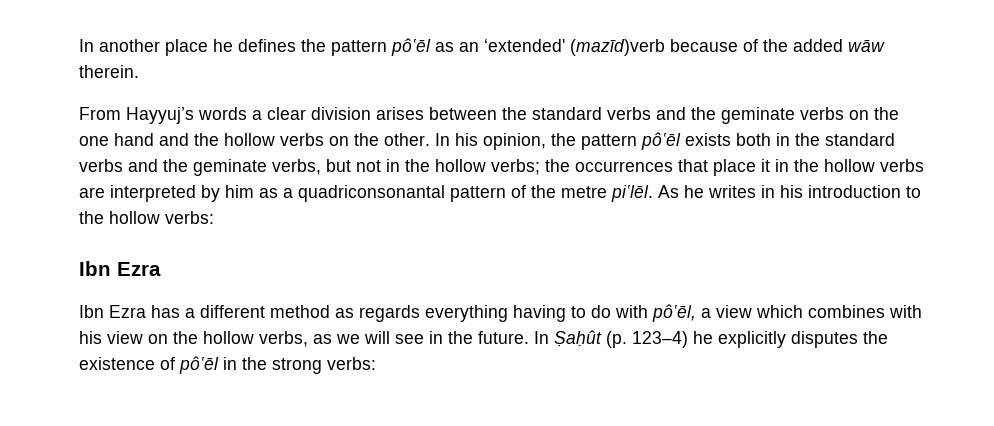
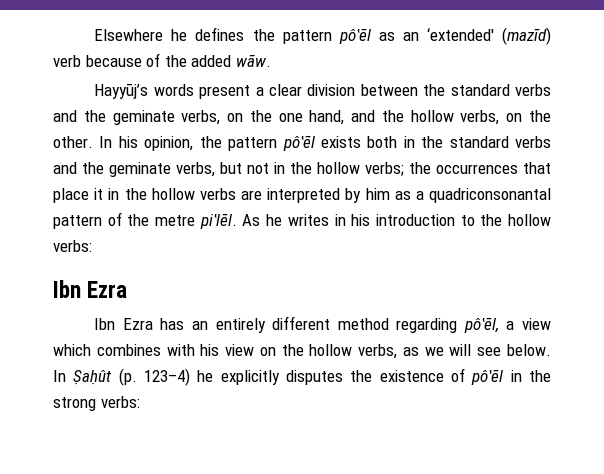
[79,39,208,56] In another place -> [94,29,164,41] Elsewhere
[570,39,665,56] (mazīd)verb -> [502,27,552,45] [53,55,81,67] (mazīd) verb
[848,40,885,52] [79,65,139,78] [79,107,247,124] wāw therein. // From Hayyuj’s words -> [235,55,271,67] [94,84,251,99] wāw. // Hayyūj’s words present
[376,107,424,120] arises -> (356, 90) none
[800,107,844,120] verbs -> [181,110,221,125] verbs,
[114,133,154,146] hand -> [309,110,345,125] hand,
[280,133,324,146] verbs -> [460,110,500,125] verbs,
[185,305,648,322] a different method as regards everything having to do with -> [192,316,458,333] an entirely different method regarding
[429,331,529,344] in the future. -> [507,344,551,356] below.

